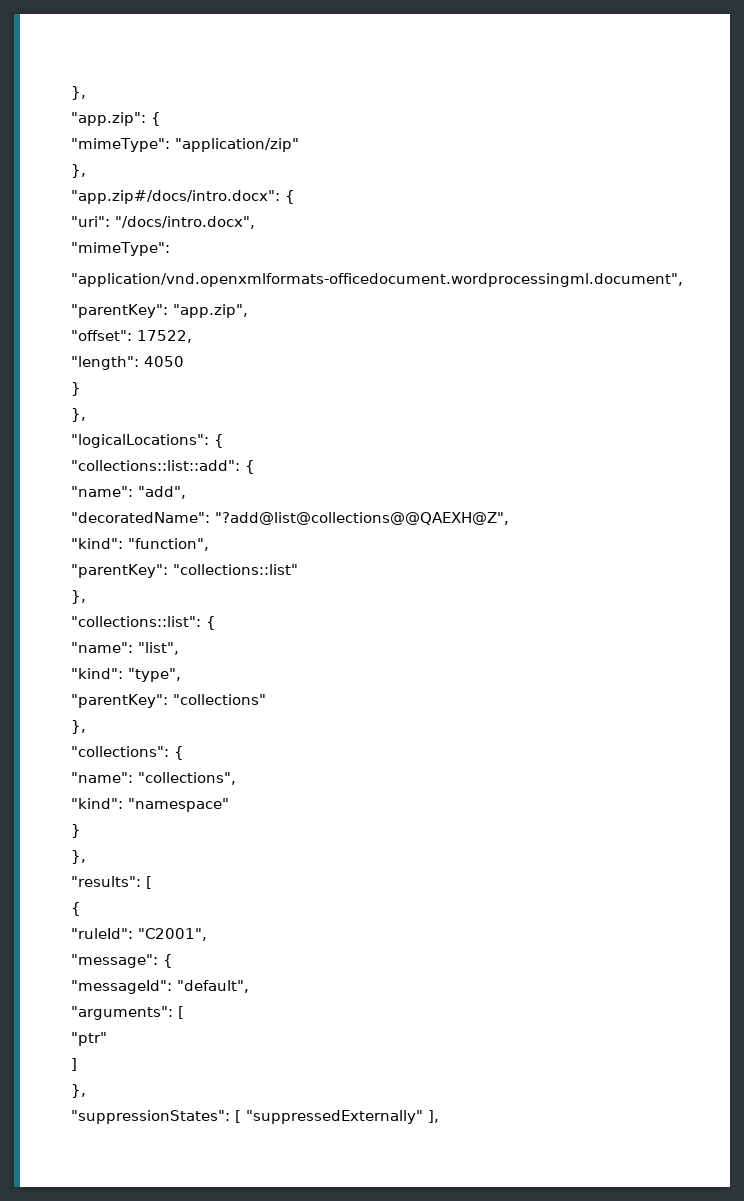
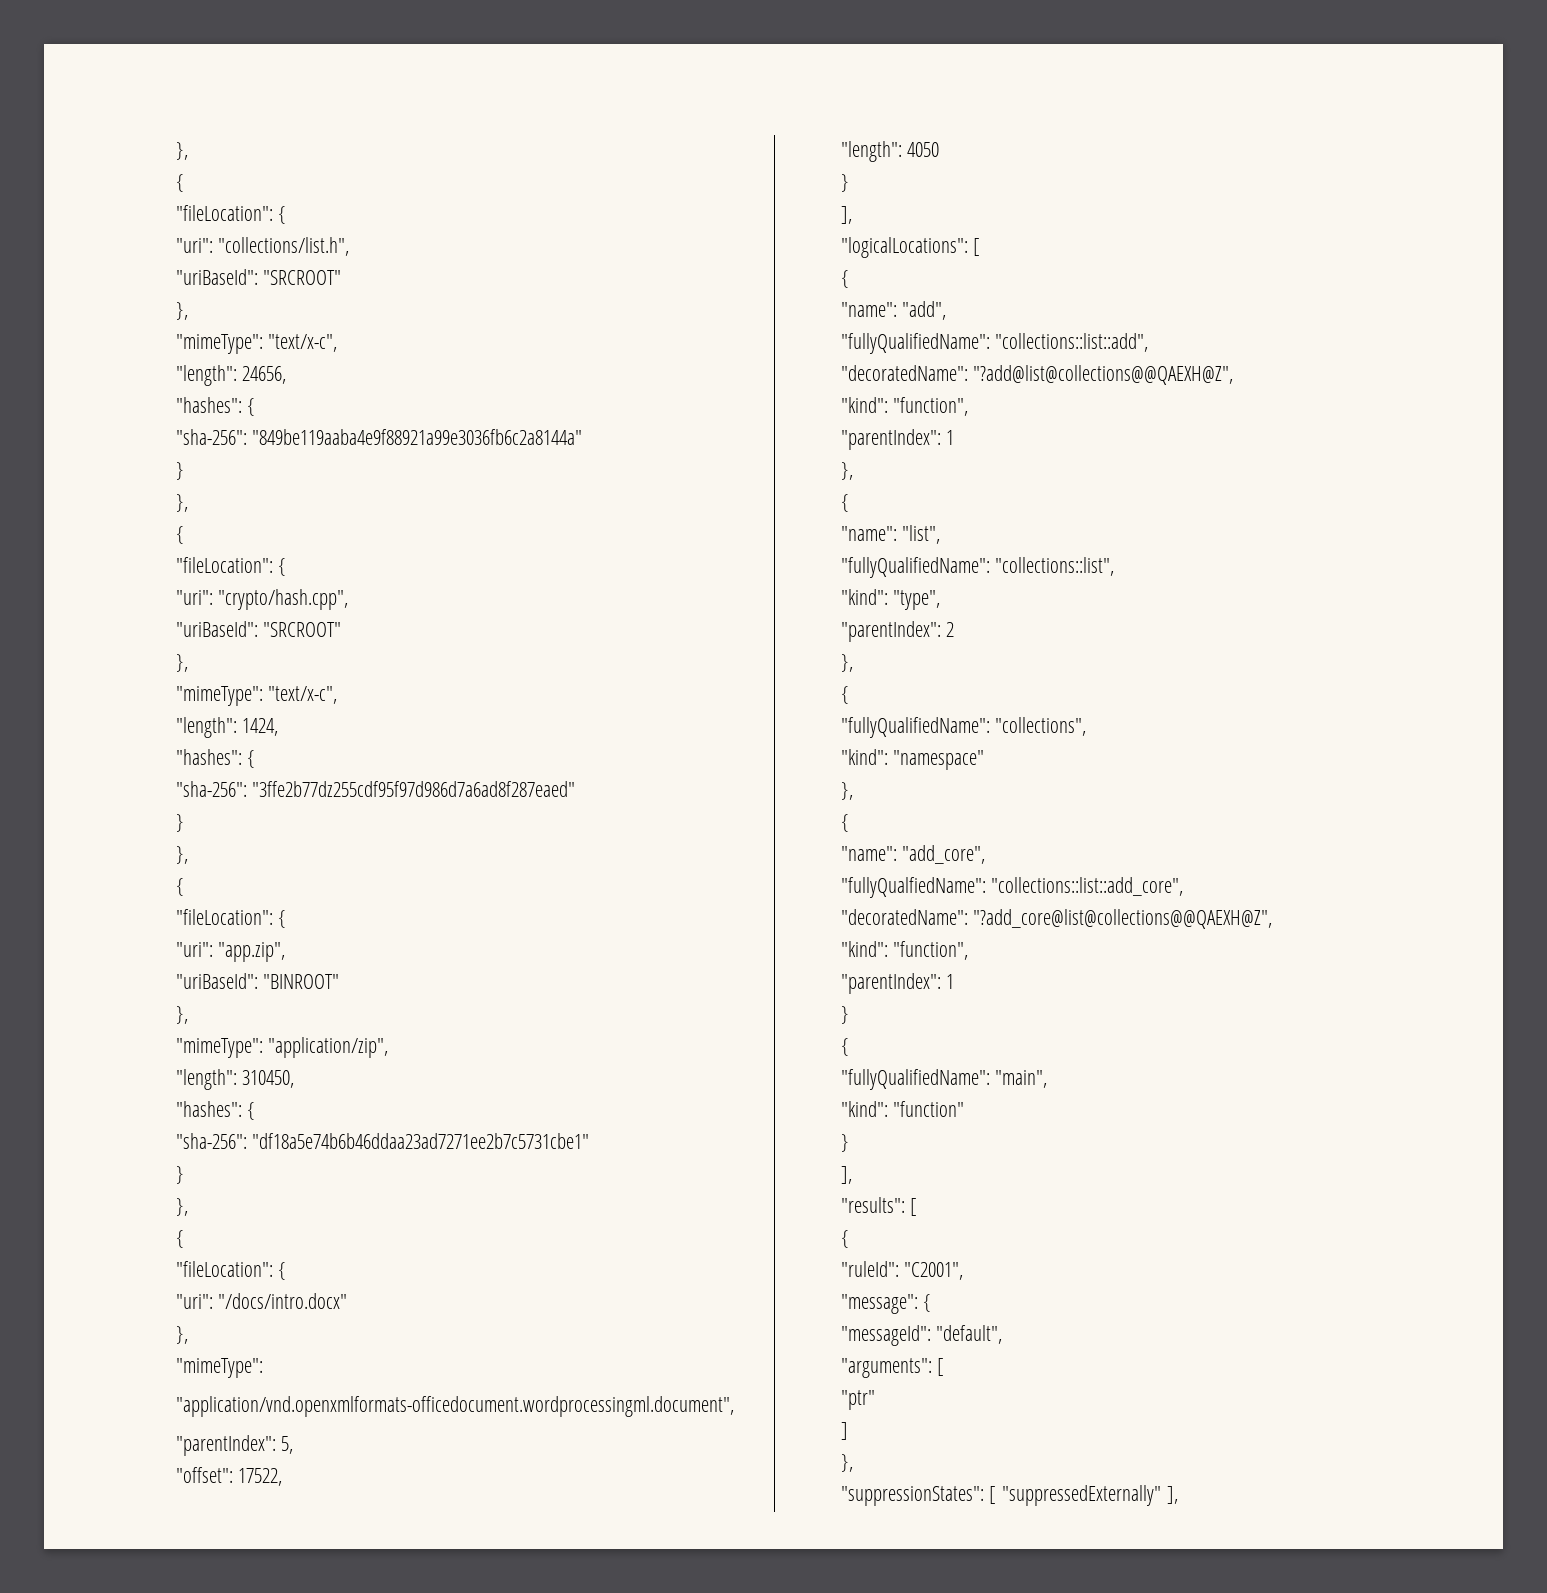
[71,86,87,100] [71,112,162,126] [71,138,300,152] [71,164,87,178] [71,190,296,204] [71,216,256,229] }, // "app.zip": { // "mimeType": "application/zip" // }, // "app.zip#/docs/intro.docx": { // "uri": "/docs/intro.docx", -> [175,142,188,160] [175,174,184,192] [175,205,287,224] [175,237,350,256] [175,269,342,285] [175,302,188,320] [175,334,338,354] [175,365,287,386] [175,397,256,416] [175,429,583,445] [175,462,184,480] [175,494,188,512] [175,526,184,544] [175,557,287,576] [175,589,349,610] [175,621,342,637] [175,654,188,672] [175,686,338,706] [175,717,279,738] [175,749,256,768] [175,781,576,797] [175,814,184,832] [175,846,188,864] [175,878,184,896] [175,909,287,928] [175,942,286,962] [175,973,340,989] [175,1006,188,1024] [175,1037,389,1058] [175,1069,295,1090] [175,1101,256,1120] [175,1133,590,1149] [175,1166,184,1184] [175,1198,188,1216] [175,1230,184,1248] [175,1261,287,1280] [175,1293,348,1309] [175,1326,188,1344] }, // { // "fileLocation": { // "uri": "collections/list.h", // "uriBaseId": "SRCROOT" // }, // "mimeType": "text/x-c", // "length": 24656, // "hashes": { // "sha-256": "849be119aaba4e9f88921a99e3036fb6c2a8144a" // } // }, // { // "fileLocation": { // "uri": "crypto/hash.cpp", // "uriBaseId": "SRCROOT" // }, // "mimeType": "text/x-c", // "length": 1424, // "hashes": { // "sha-256": "3ffe2b77dz255cdf95f97d986d7a6ad8f287eaed" // } // }, // { // "fileLocation": { // "uri": "app.zip", // "uriBaseId": "BINROOT" // }, // "mimeType": "application/zip", // "length": 310450, // "hashes": { // "sha-256": "df18a5e74b6b46ddaa23ad7271ee2b7c5731cbe1" // } // }, // { // "fileLocation": { // "uri": "/docs/intro.docx" // },
[71,304,249,318] "parentKey": "app.zip", -> [175,1435,294,1456] "parentIndex": 5,
[71,408,87,422] }, -> [840,206,852,224] ],
[214,434,225,448] [71,460,241,471] { // "collections::list::add": -> [973,238,981,256] [ //
(187, 492) none -> [840,333,1149,354] // "fullyQualifiedName": "collections::list::add",
[71,564,299,578] [71,590,87,604] [71,616,202,627] "parentKey": "collections::list" // }, // "collections::list": -> [840,429,955,450] [840,462,853,480] "parentIndex": 1 // }, //
(180, 648) none -> [840,557,1115,578] // "fullyQualifiedName": "collections::list",
[71,694,267,708] [71,720,87,734] [71,746,185,760] [71,772,134,783] "parentKey": "collections" // }, // "collections": { // "name": -> [840,621,955,642] [840,654,853,672] [840,686,849,704] [840,717,990,738] "parentIndex": 2 // }, // { // "fullyQualifiedName":
[71,824,82,838] [71,850,87,864] } // }, -> [840,782,853,800] [840,814,849,832] [840,845,986,864] [840,877,1184,898] [840,909,1273,929] [840,941,969,960] [840,973,955,994] [840,1006,849,1024] [840,1038,849,1056] [840,1069,1048,1090] [840,1101,965,1117] [840,1134,849,1152] [840,1166,852,1184] }, // { // "name": "add_core", // "fullyQualfiedName": "collections::list::add_core", // "decoratedName": "?add_core@list@collections@@QAEXH@Z", // "kind": "function", // "parentIndex": 1 // } // { // "fullyQualifiedName": "main", // "kind": "function" // } // ],

